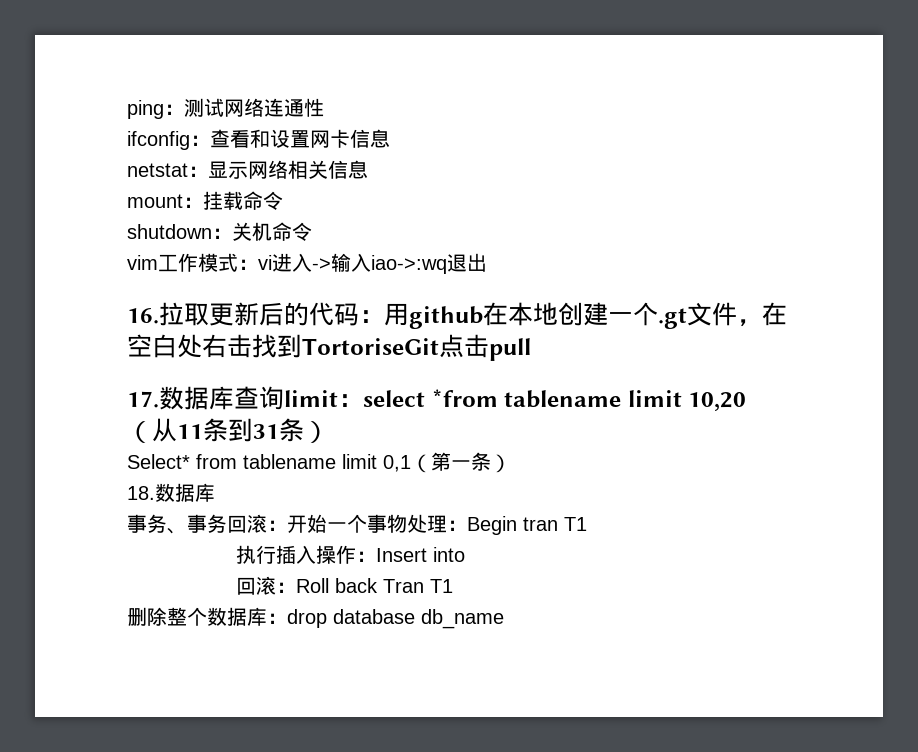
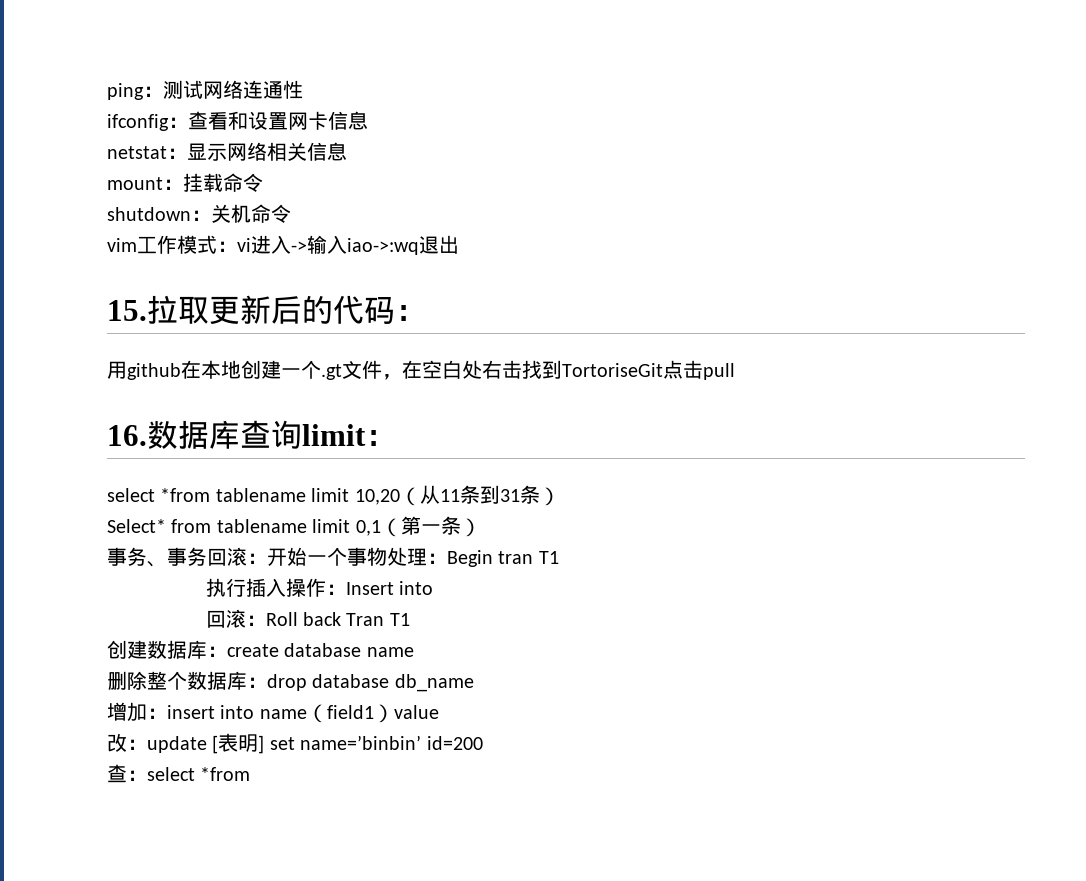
[127,308,159,324] 16. -> [107,300,147,321] 15.
(384, 316) none -> (426, 313) //
[127,391,159,408] 17. -> [107,425,147,446] 16.
(363, 400) none -> (396, 438) //
[127,483,215,502] // 18.数据库 -> (481, 527) none
(454, 586) none -> [107,640,414,659] // 创建数据库：create database name
(504, 619) none -> [107,702,439,723] [107,733,483,754] [107,764,251,783] // 增加：insert into name（field1）value // 改：update [表明] set name=’binbin’ id=200 // 查：select *from

